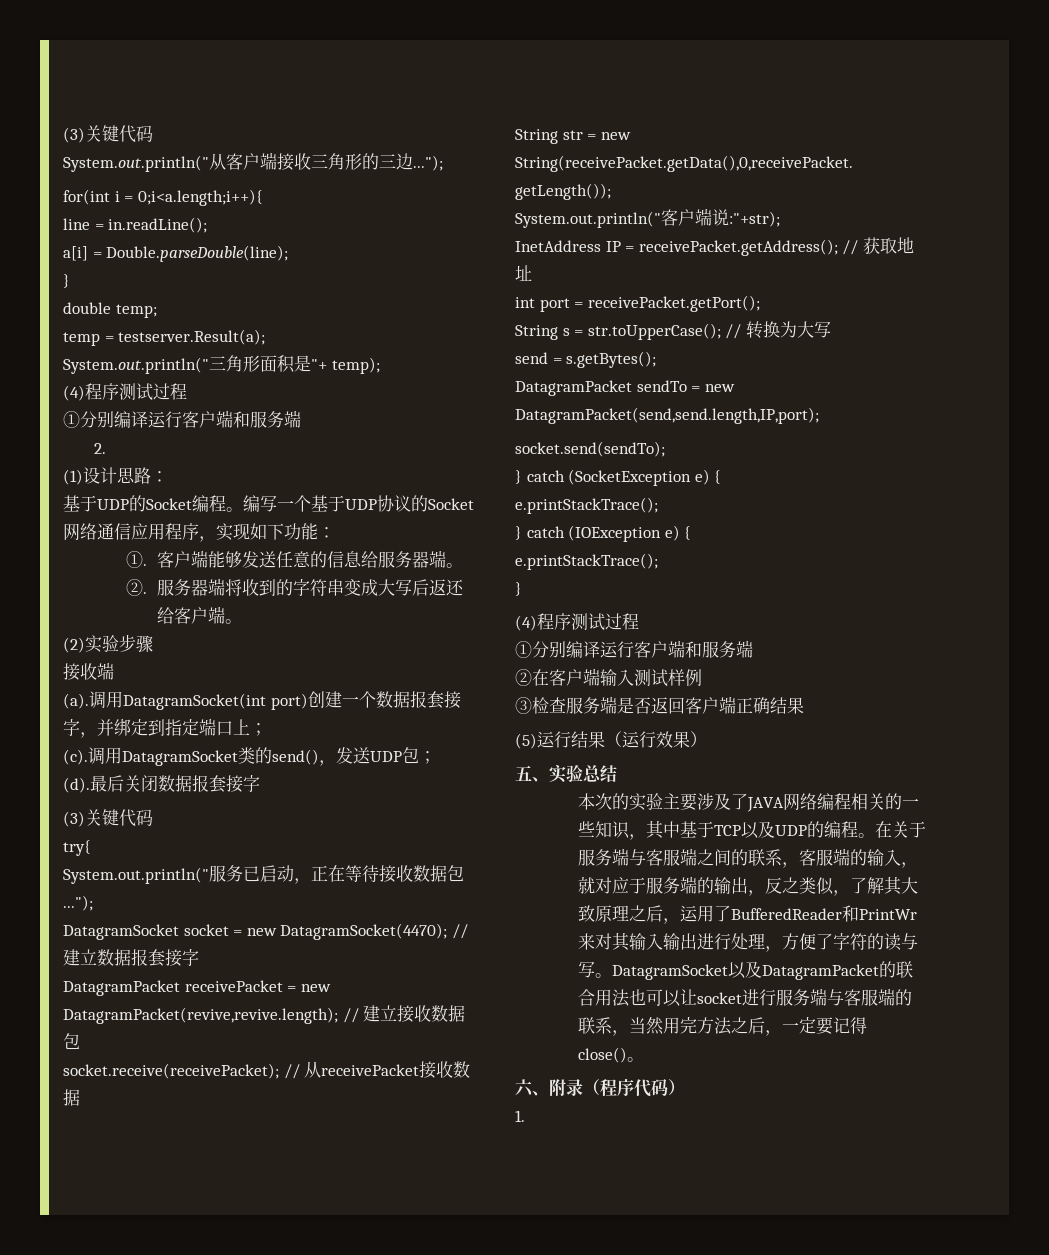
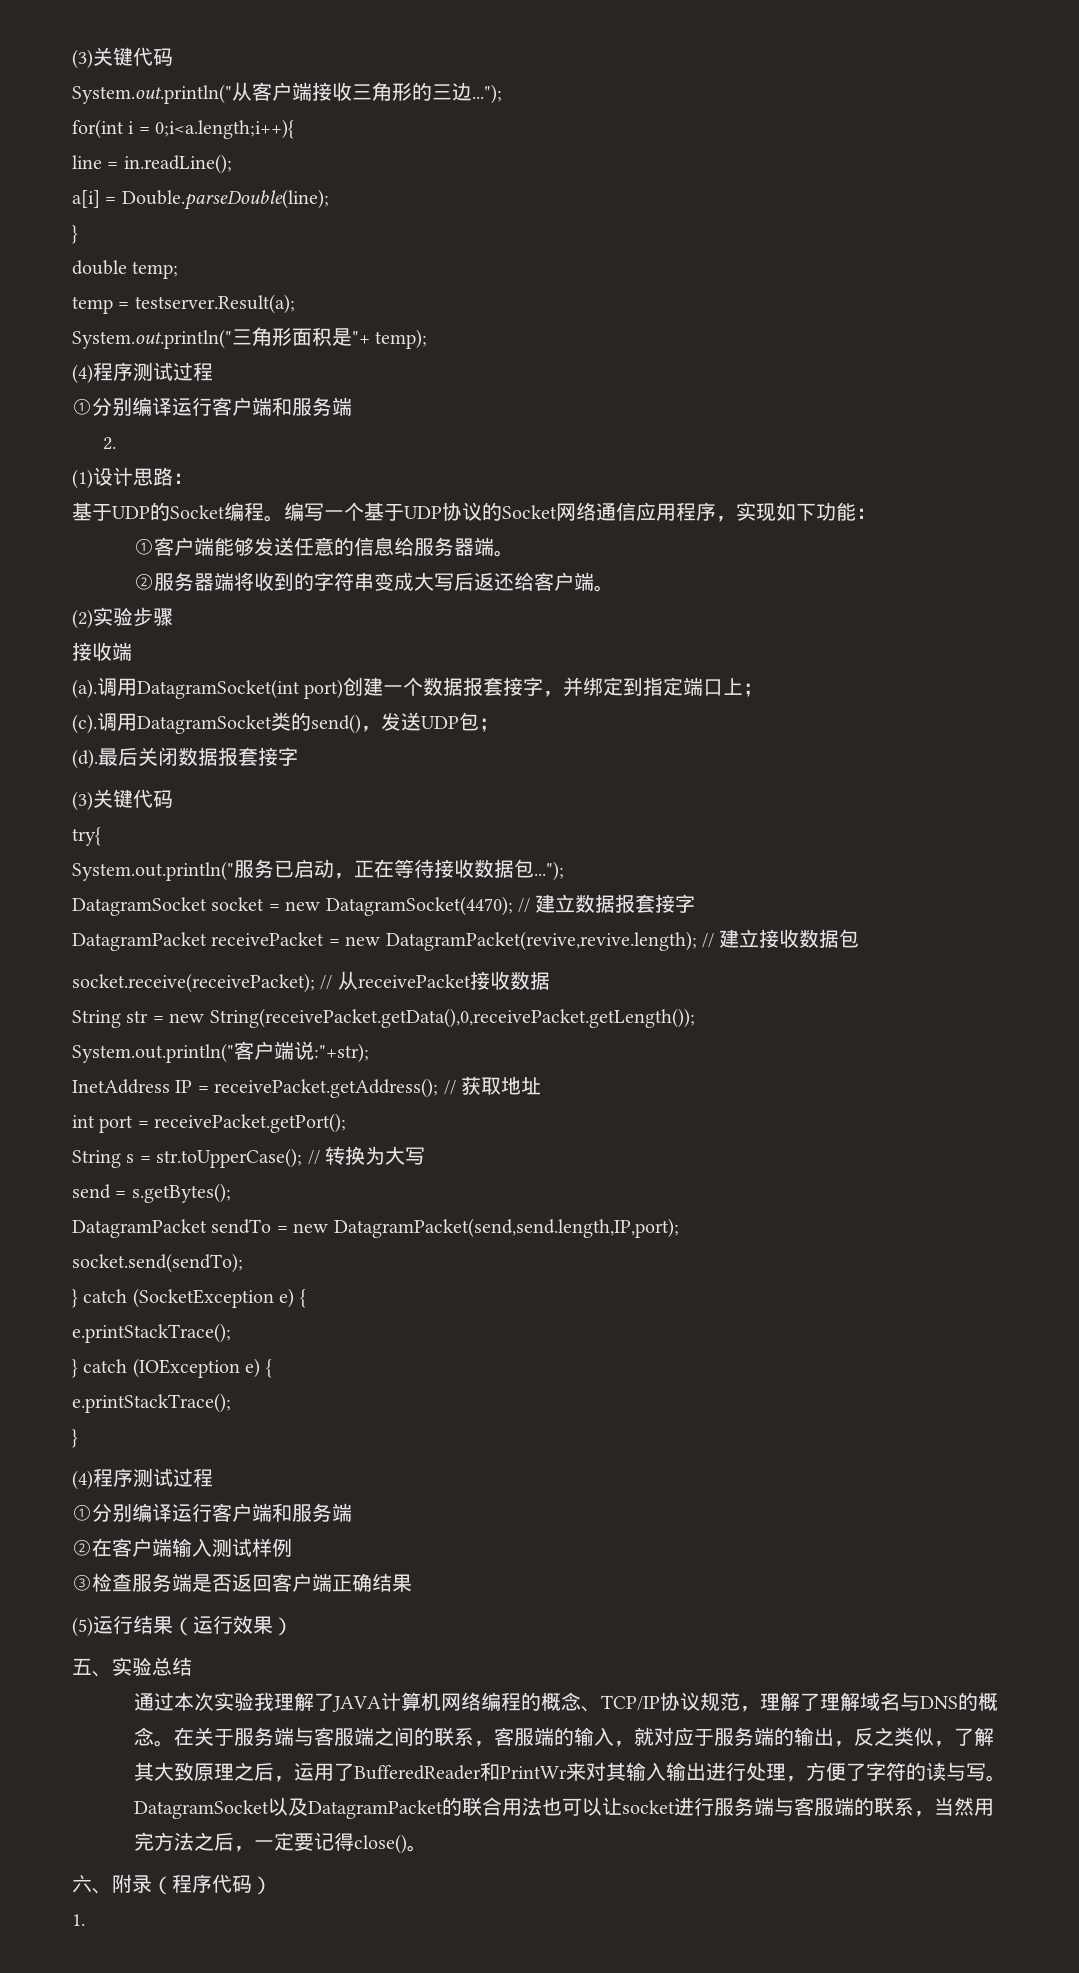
[125,551,147,568] ①. -> [134,538,155,555] ①
[125,579,147,596] ②. -> [134,573,155,590] ②
[577,793,919,812] [577,820,858,840] 本次的实验主要涉及了JAVA网络编程相关的一些知识，其中基于TCP以及UDP的编程 -> [134,1692,999,1712] [134,1727,155,1746] 通过本次实验我理解了JAVA计算机网络编程的概念、TCP/IP协议规范，理解了理解域名与DNS的概念

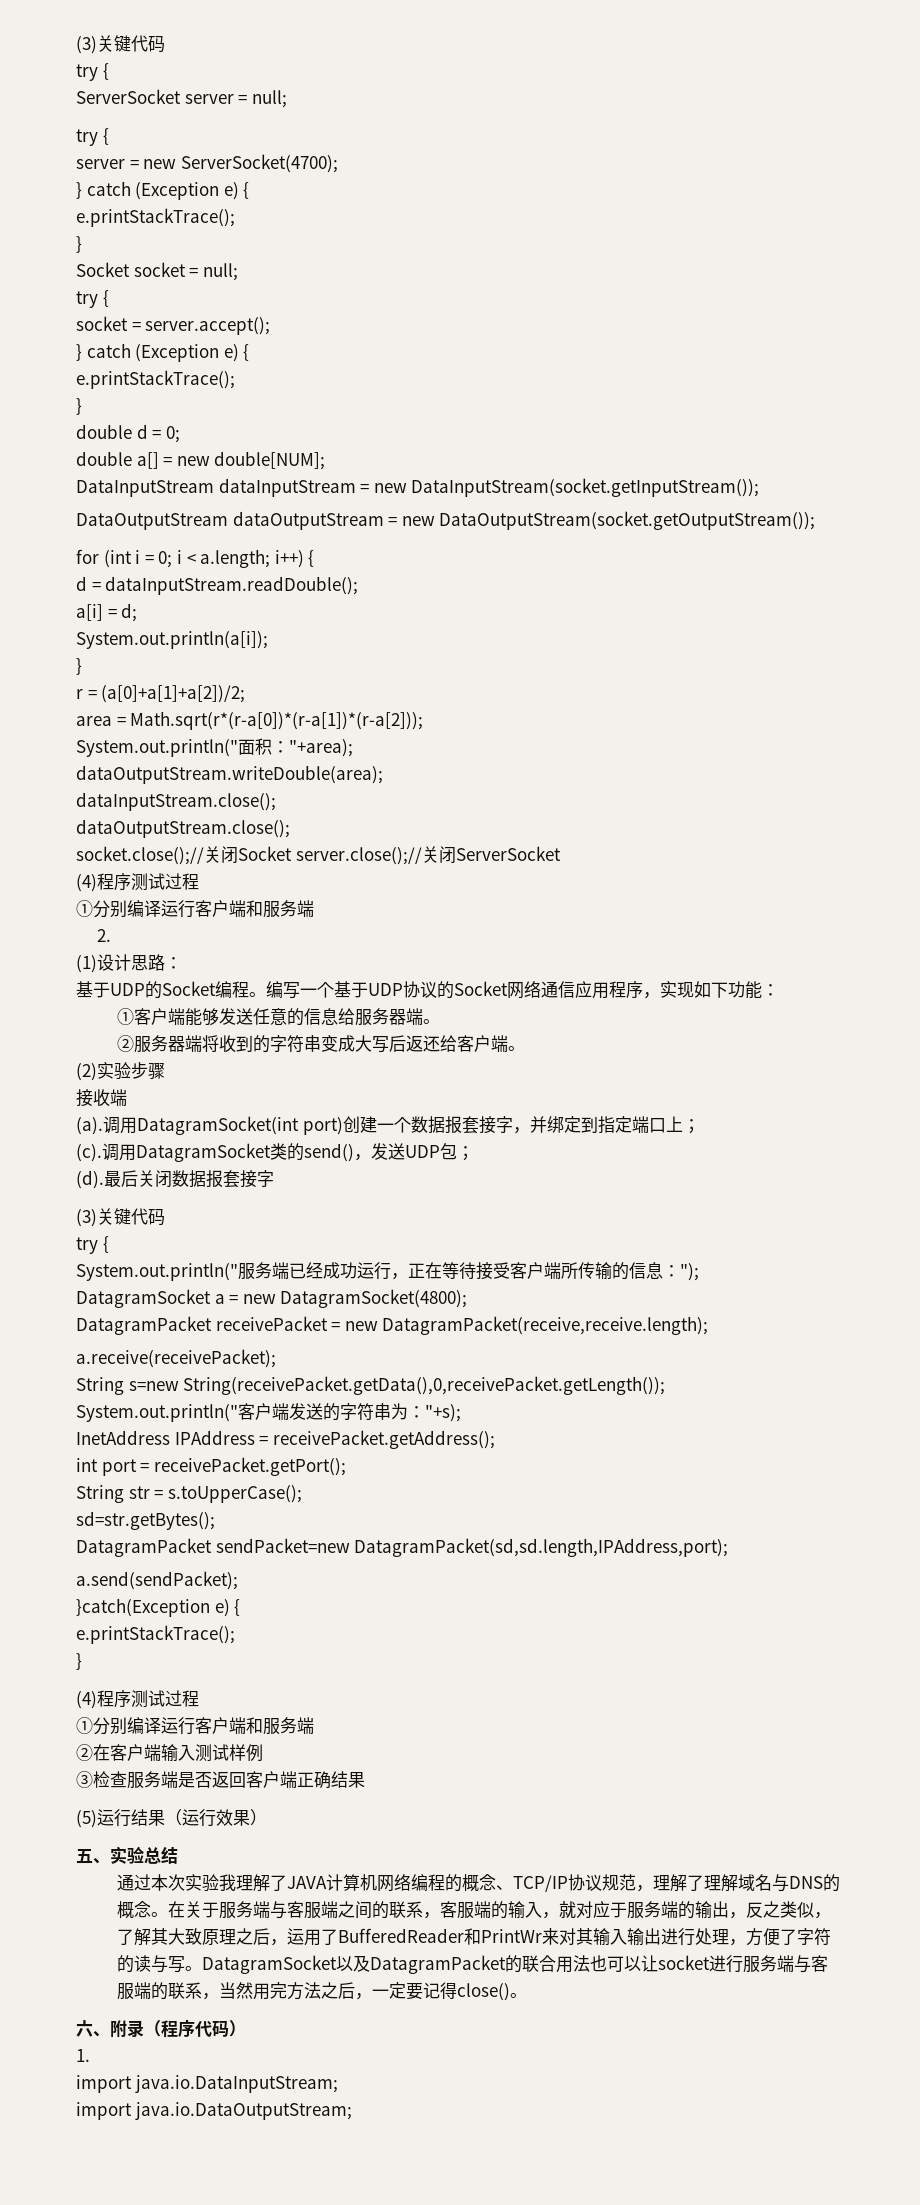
[72,47,173,69] [72,82,502,104] [72,119,295,139] [72,154,232,174] [72,189,329,210] [72,225,78,244] [72,260,179,279] [72,294,295,314] [72,327,428,349] (3)关键代码 // System.out.println("从客户端接收三角形的三边..."); // for(int i = 0;i<a.length;i++){ // line = in.readLine(); // a[i] = Double.parseDouble(line); // } // double temp; // temp = testserver.Result(a); // System.out.println("三角形面积是"+ temp); -> [76,35,165,54] [76,63,109,81] [76,89,287,108] [76,128,109,146] [76,154,338,173] [76,181,250,200] [76,208,235,227] [76,236,82,253] [76,262,238,281] [76,290,109,308] [76,316,271,335] [76,343,250,362] [76,370,235,389] [76,398,82,415] [76,424,180,443] [76,451,326,470] [76,478,760,497] [76,511,816,530] [76,549,315,568] [76,576,359,595] [76,603,138,622] [76,631,268,649] [76,658,82,675] [76,685,246,703] [76,711,424,730] [76,738,353,757] [76,765,383,784] [76,792,276,811] [76,819,290,838] [76,846,561,865] (3)关键代码 // try { // ServerSocket server = null; // try { // server = new ServerSocket(4700); // } catch (Exception e) { // e.printStackTrace(); // } // Socket socket = null; // try { // socket = server.accept(); // } catch (Exception e) { // e.printStackTrace(); // } // double d = 0; // double a[] = new double[NUM]; // DataInputStream dataInputStream = new DataInputStream(socket.getInputStream()); // DataOutputStream dataOutputStream = new DataOutputStream(socket.getOutputStream()); // for (int i = 0; i < a.length; i++) { // d = dataInputStream.readDouble(); // a[i] = d; // System.out.println(a[i]); // } // r = (a[0]+a[1]+a[2])/2; // area = Math.sqrt(r*(r-a[0])*(r-a[1])*(r-a[2])); // System.out.println("面积："+area); // dataOutputStream.writeDouble(area); // dataInputStream.close(); // dataOutputStream.close(); // socket.close();//关闭Socket server.close();//关闭ServerSocket
[72,827,101,846] try{ -> [76,1236,109,1254] try {
[274,859,564,881] [72,894,696,916] [72,929,860,951] [72,971,550,993] [72,1010,205,1028] 已启动，正在等待接收数据包..."); // DatagramSocket socket = new DatagramSocket(4470); // 建立数据报套接字 // DatagramPacket receivePacket = new DatagramPacket(revive,revive.length); // 建立接收数据包 // socket.receive(receivePacket); // 从receivePacket接收数据 // String str = new -> [272,1262,699,1281] [76,1289,468,1308] [76,1316,709,1335] [76,1349,276,1368] [76,1377,179,1395] 端已经成功运行，正在等待接受客户端所传输的信息："); // DatagramSocket a = new DatagramSocket(4800); // DatagramPacket receivePacket = new DatagramPacket(receive,receive.length); // a.receive(receivePacket); // String s=new
[294,1041,369,1063] 说:"+str); -> [289,1403,461,1422] 发送的字符串为："+s);
[175,1080,193,1093] IP -> [174,1430,255,1445] IPAddress
[443,1076,541,1095] // 获取地址 -> (495, 1439) none
[126,1146,425,1168] [72,1183,231,1203] [72,1218,679,1238] [72,1253,243,1273] [72,1288,306,1308] [72,1323,231,1343] [72,1358,240,1378] s = str.toUpperCase(); // 转换为大写 // send = s.getBytes(); // DatagramPacket sendTo = new DatagramPacket(send,send.length,IP,port); // socket.send(sendTo); // } catch (SocketException e) { // e.printStackTrace(); // } catch (IOException -> [128,1485,302,1503] [76,1511,215,1530] [76,1538,729,1557] [76,1571,238,1590] [76,1598,210,1617] str = s.toUpperCase(); // sd=str.getBytes(); // DatagramPacket sendPacket=new DatagramPacket(sd,sd.length,IPAddress,port); // a.send(sendPacket); // }catch(Exception
(85, 1920) none -> [76,2075,338,2093] [76,2102,352,2120] // import java.io.DataInputStream; // import java.io.DataOutputStream;

